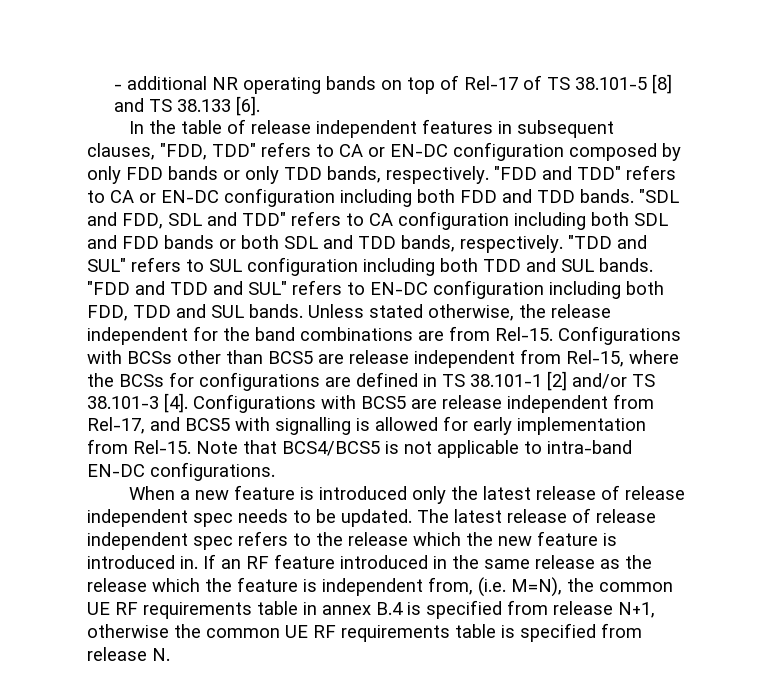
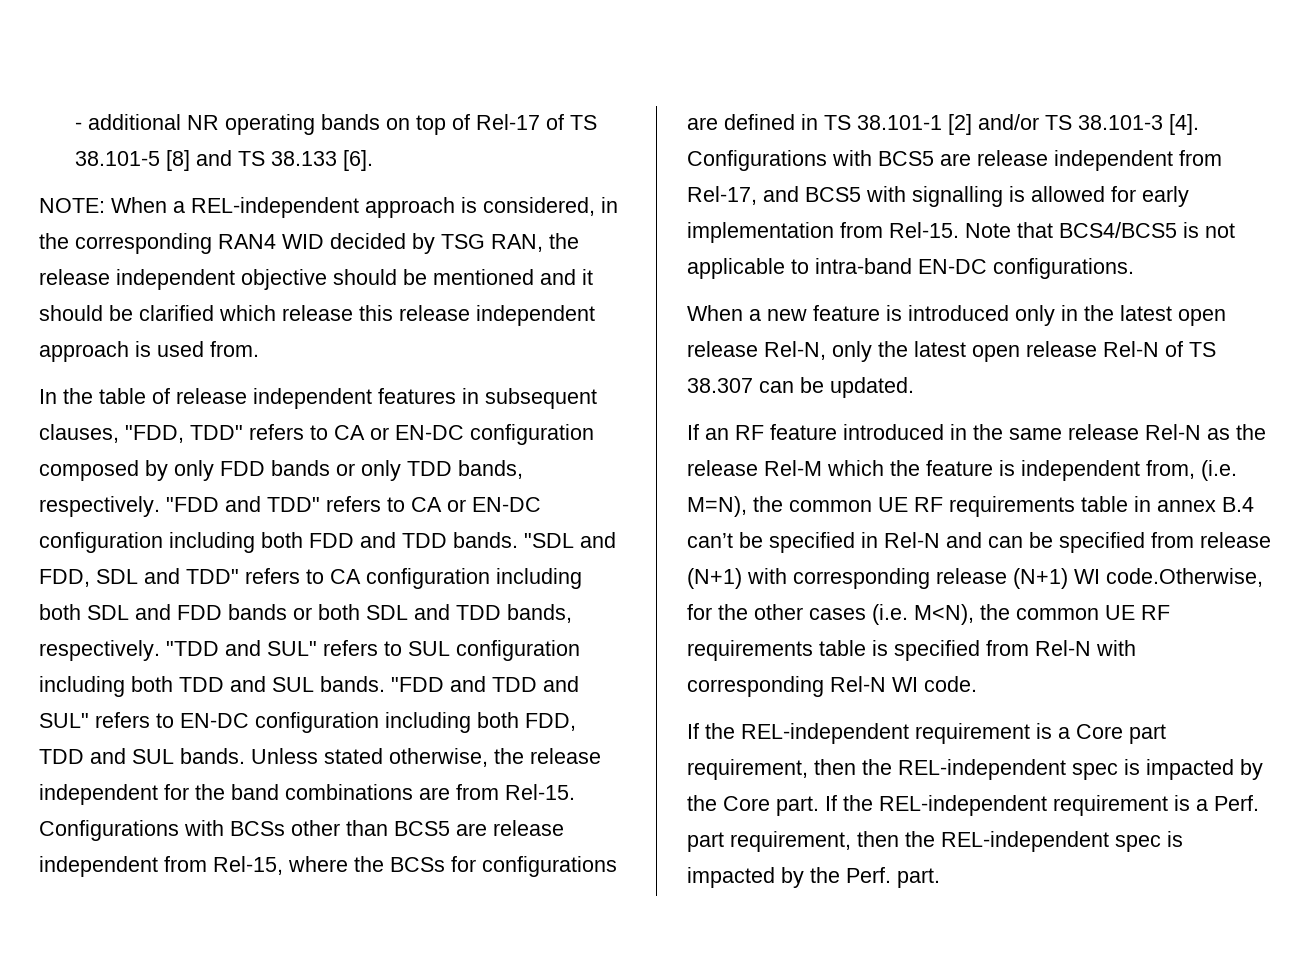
(260, 106) none -> [39,197,618,218] [39,233,579,254] [39,269,593,290] [39,305,595,326] [39,341,259,362] // NOTE: When a REL-independent approach is considered, in the corresponding RAN4 WID decided by TSG RAN, the release independent objective should be mentioned and it should be clarified which release this release independent approach is used from.
[451,485,686,500] [87,508,656,527] [87,531,617,550] [87,555,198,569] the latest release of release independent spec needs to be updated. The latest release of release independent spec refers to the release which the new feature is introduced in. -> [1061,305,1226,326] [687,341,1216,362] [687,377,914,398] in the latest open release Rel-N, only the latest open release Rel-N of TS 38.307 can be updated. //
(595, 562) none -> [1145,424,1201,440] Rel-N
(147, 585) none -> [764,460,822,476] Rel-M
[407,600,655,619] [87,624,169,638] is specified from release N+1, otherwise -> [687,532,1271,553] [687,568,1263,589] [687,604,974,625] can’t be specified in Rel-N and can be specified from release (N+1) with corresponding release (N+1) WI code.Otherwise, for the other cases (i.e. M<N),
[87,647,170,661] release N. -> [1035,640,1136,656] [687,676,977,697] [687,723,1166,744] [687,759,1263,780] [687,795,1259,816] [687,831,1183,852] [687,867,940,888] Rel-N with corresponding Rel-N WI code. // If the REL-independent requirement is a Core part requirement, then the REL-independent spec is impacted by the Core part. If the REL-independent requirement is a Perf. part requirement, then the REL-independent spec is impacted by the Perf. part.

